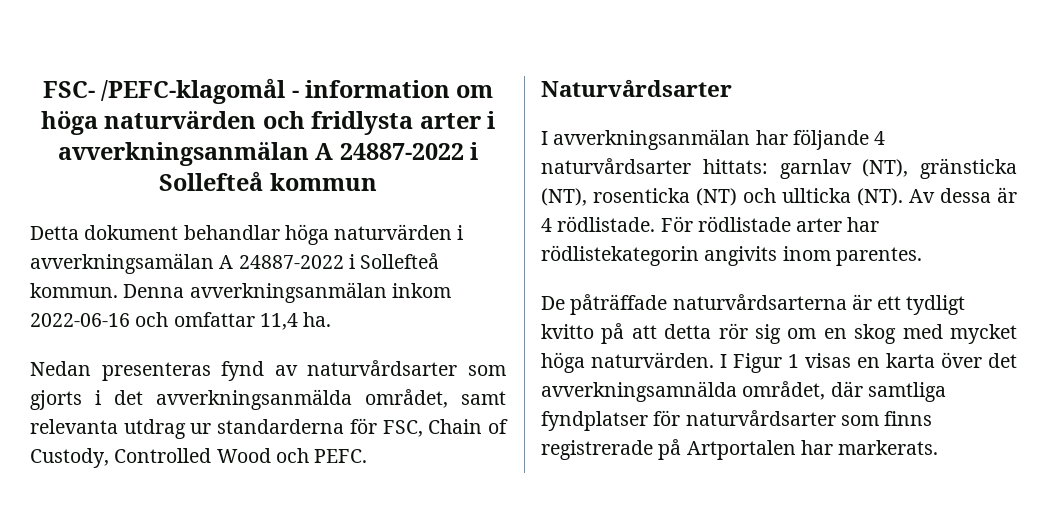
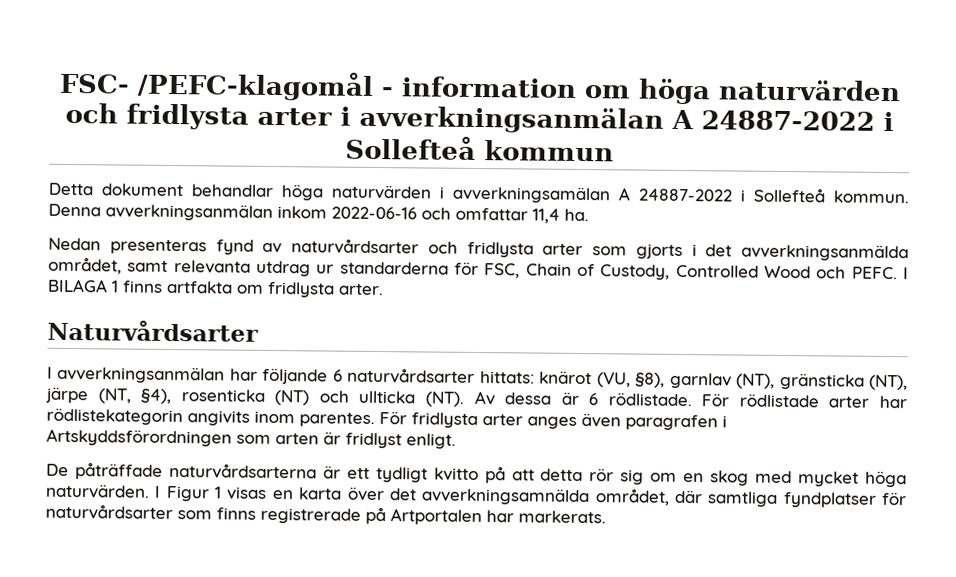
(458, 368) none -> [427,241,584,258] och fridlysta arter
(368, 456) none -> [903,267,910,280] [47,278,384,298] I BILAGA 1 finns artfakta om fridlysta arter.
[874,131,886,145] 4 -> [332,369,343,382] 6
(768, 166) none -> [539,370,666,388] knärot (VU, §8),
(587, 197) none -> [45,386,173,405] järpe (NT, §4),
[541,218,552,232] 4 -> [588,393,599,406] 6
(922, 256) none -> [379,411,727,431] [46,428,456,449] För fridlysta arter anges även paragrafen i Artskyddsförordningen som arten är fridlyst enligt.

